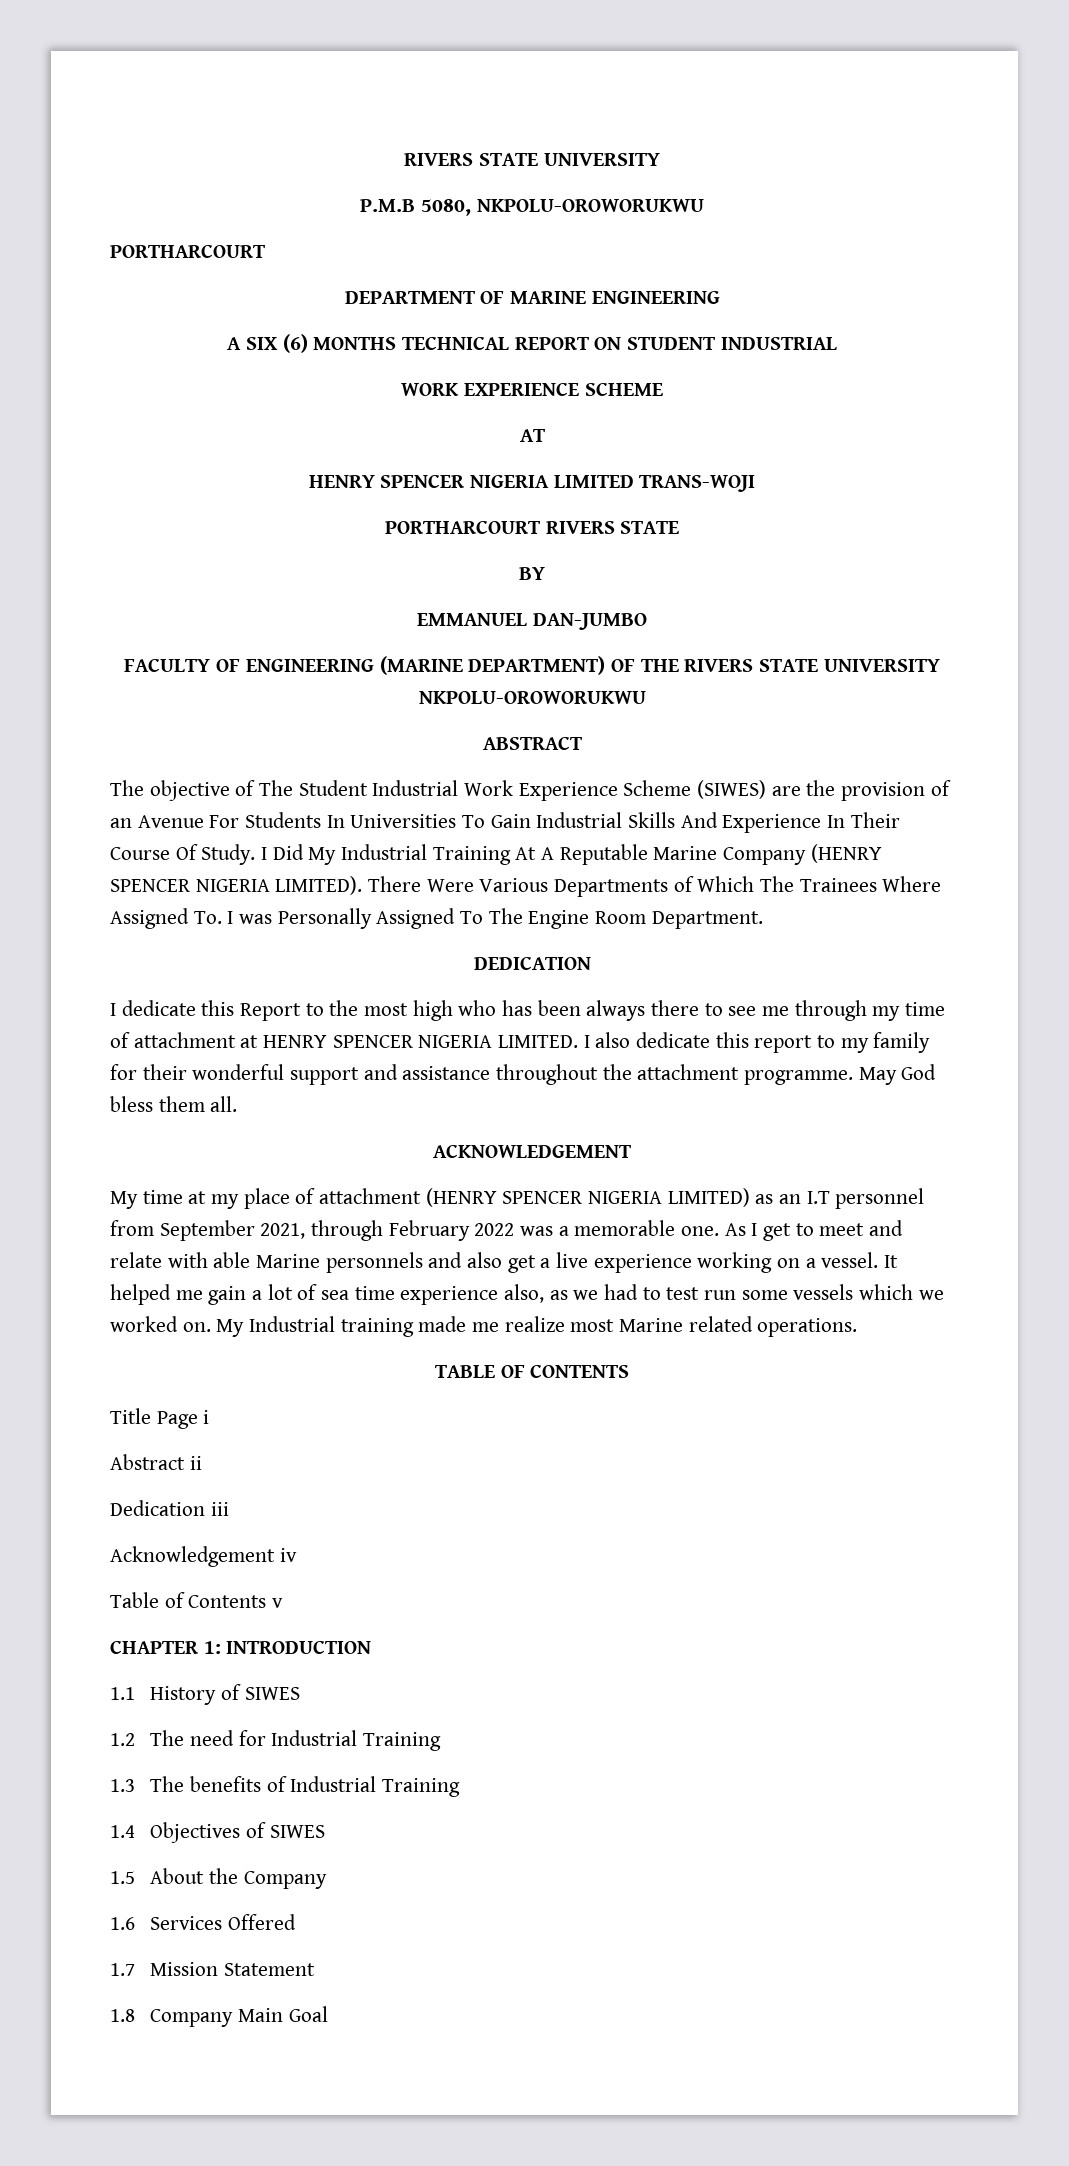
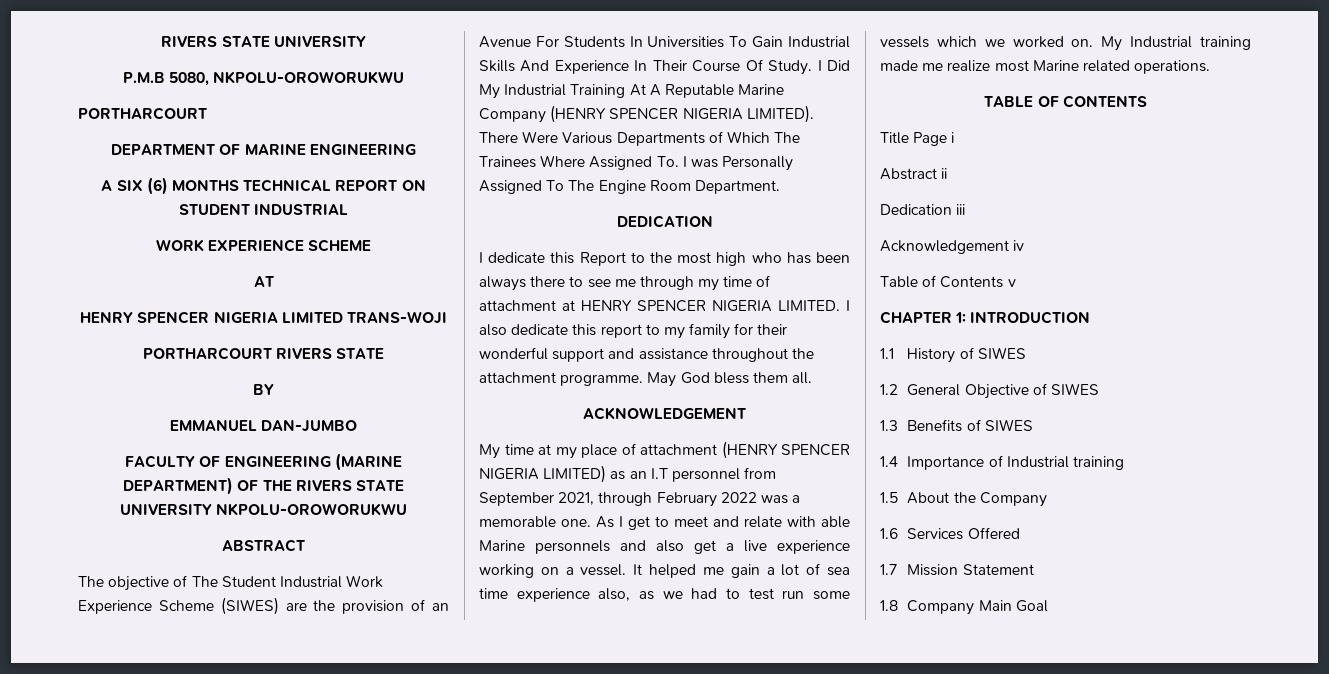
[150,1730,441,1751] [110,1776,460,1797] [110,1822,325,1843] The need for Industrial Training // 1.3 The benefits of Industrial Training // 1.4 Objectives of SIWES -> [907,383,1099,399] [880,419,1033,432] [880,455,1124,470] General Objective of SIWES // 1.3 Benefits of SIWES // 1.4 Importance of Industrial training

